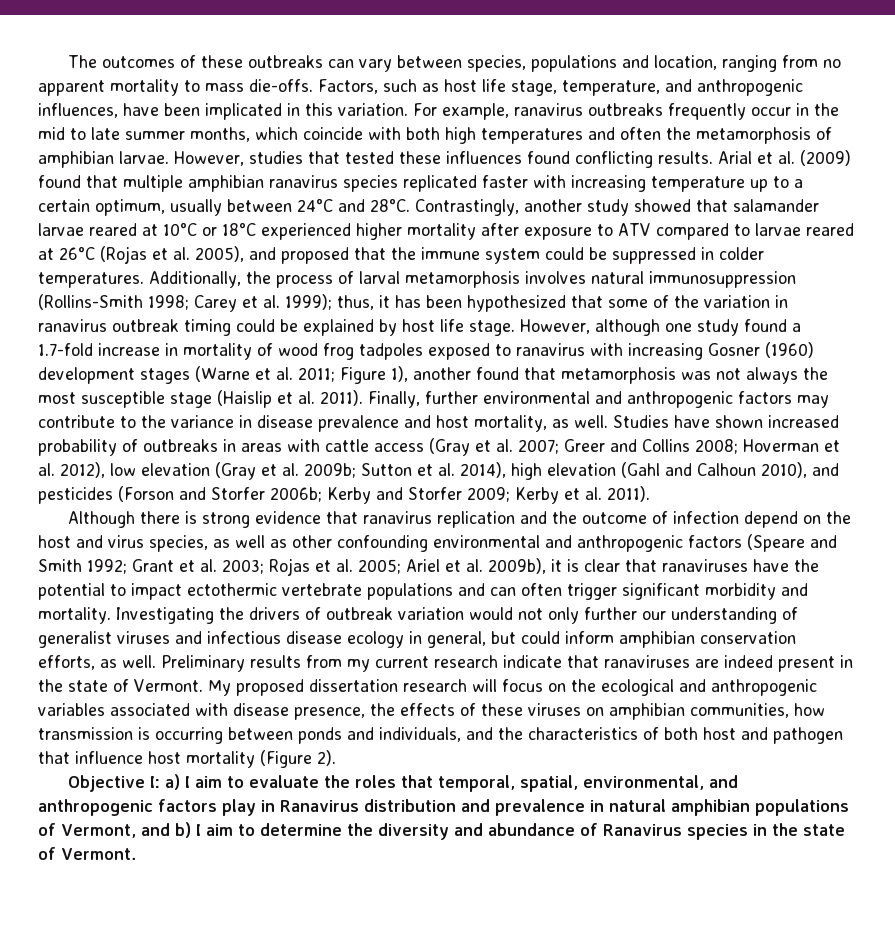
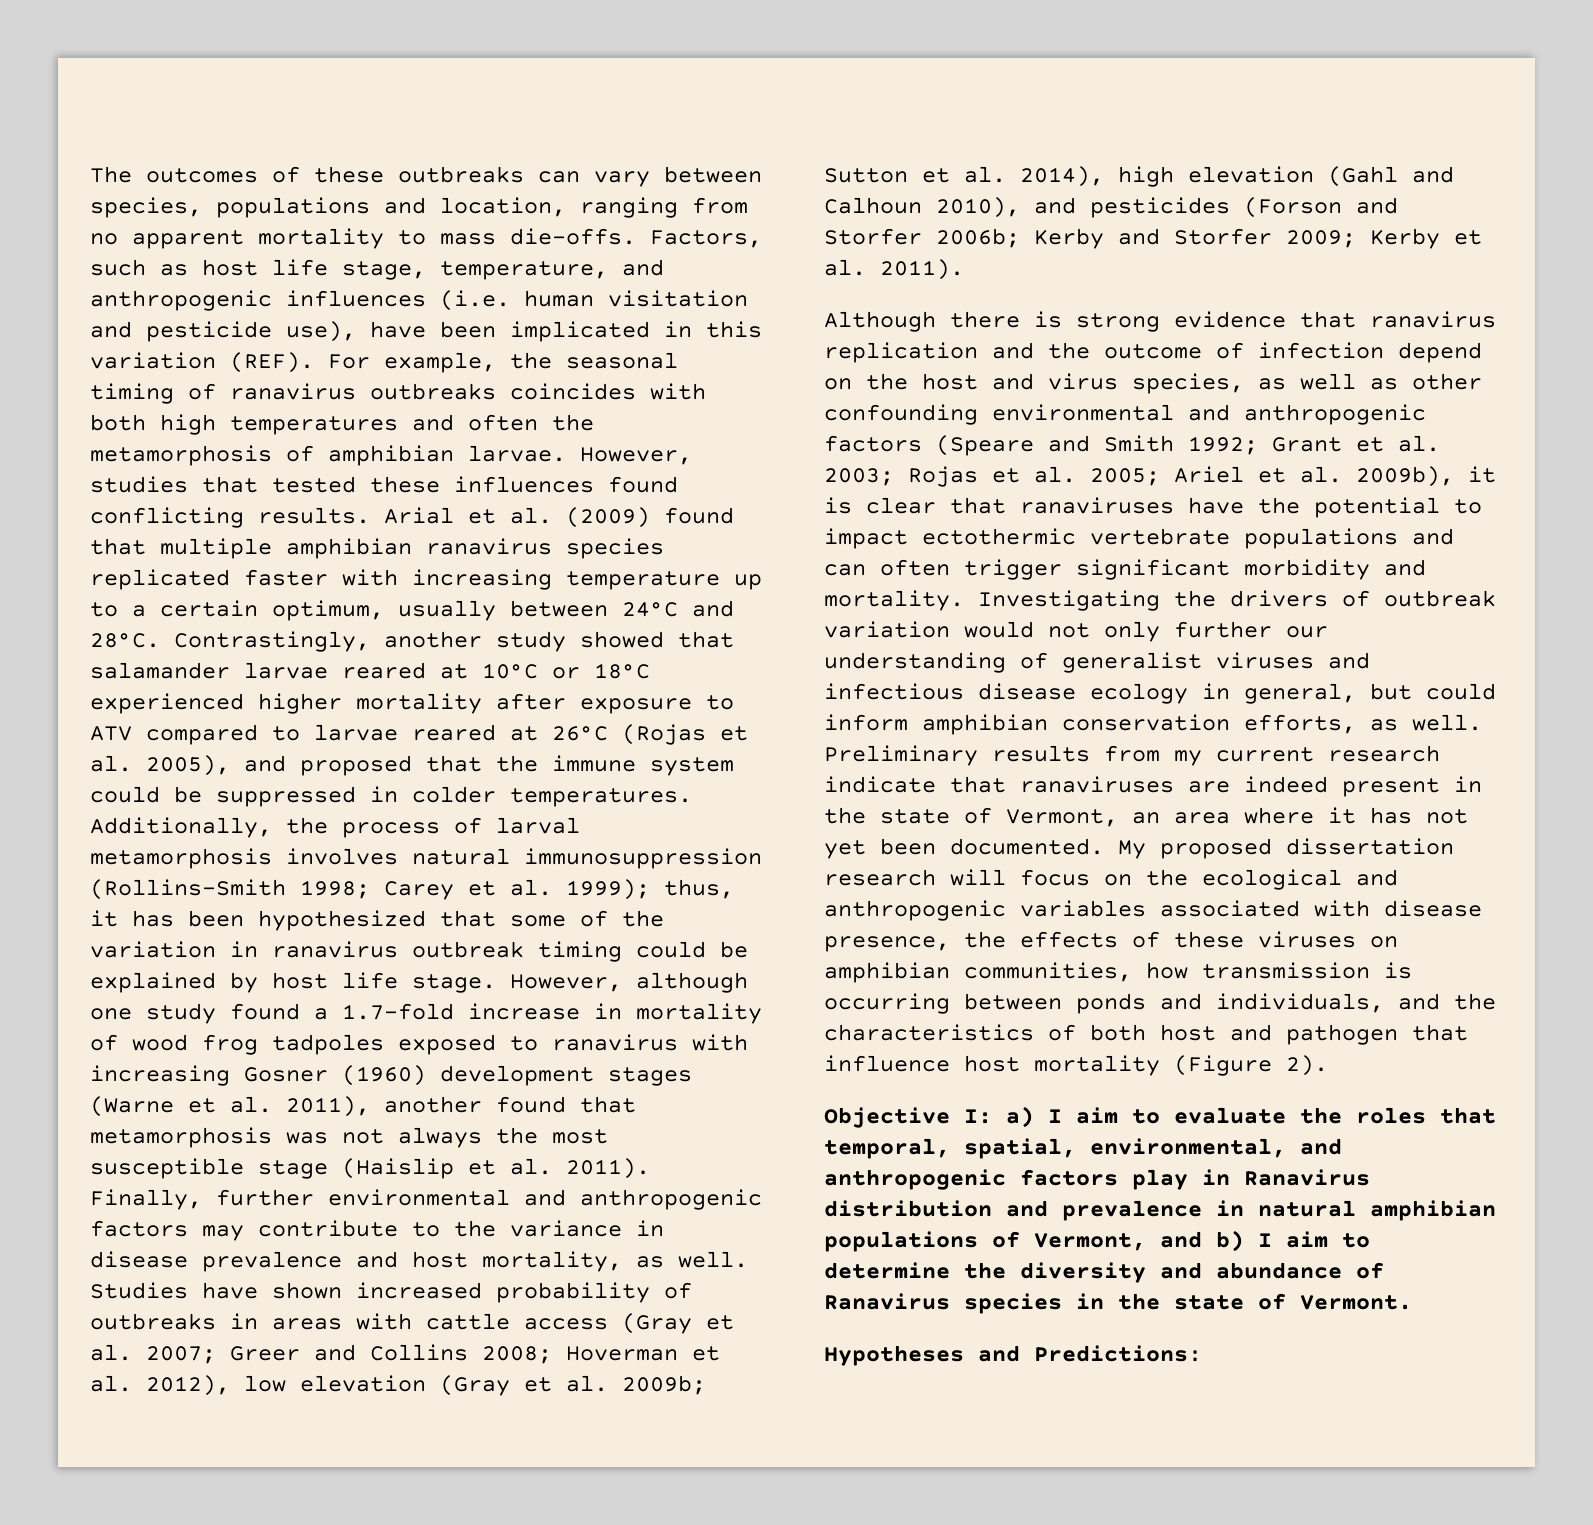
[38,103,118,118] influences, -> [286,290,748,311] [90,321,356,342] influences (i.e. human visitation and pesticide use),
[338,103,839,120] [38,127,363,142] variation. For example, ranavirus outbreaks frequently occur in the mid to late summer months, which coincide -> [90,352,678,373] [90,383,636,404] variation (REF). For example, the seasonal timing of ranavirus outbreaks coincides
[298,366,408,384] 2011; Figure 1), -> [286,1096,370,1117] 2011),
[134,679,203,692] Vermont. -> [1006,807,1468,827] [824,838,1104,859] Vermont, an area where it has not yet been documented.
(136, 854) none -> [824,1345,1202,1366] // Hypotheses and Predictions:

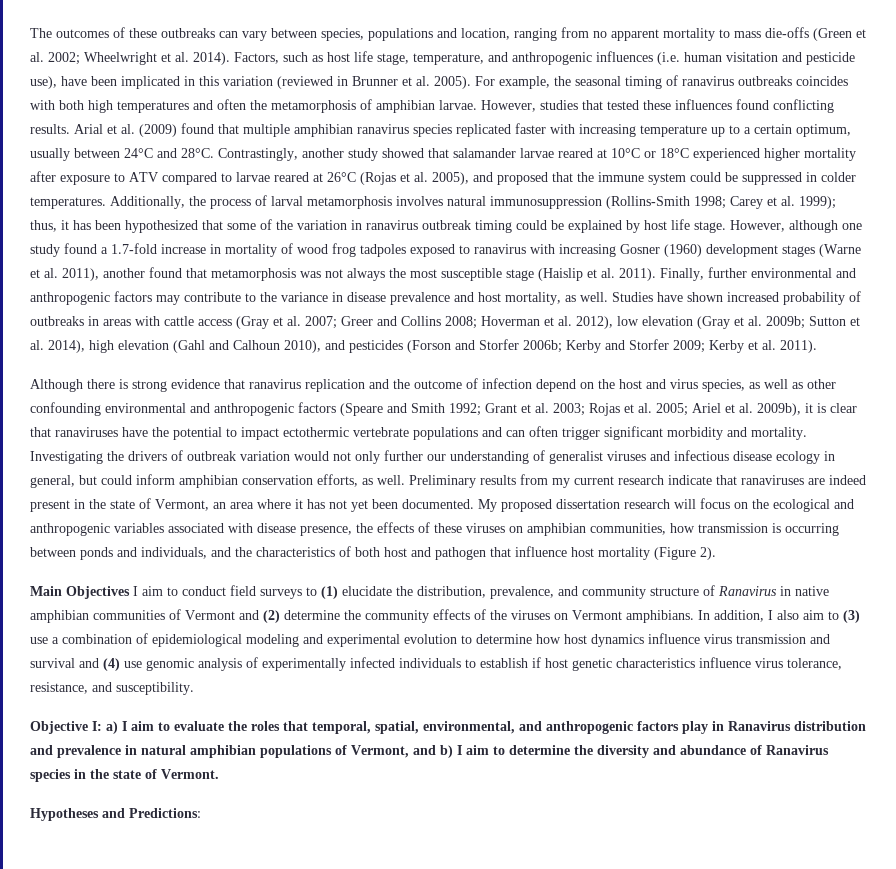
[510,228,636,245] die-offs. -> [765,27,866,41] [30,52,230,65] die-offs (Green et al. 2002; Wheelwright et al. 2014).
[230,352,314,373] (REF). -> [277,76,471,89] (reviewed in Brunner et al. 2005).
(1328, 1065) none -> [30,585,829,599] [30,609,860,623] [30,633,830,647] [30,657,842,671] [30,682,194,695] // Main Objectives I aim to conduct field surveys to (1) elucidate the distribution, prevalence, and community structure of Ranavirus in native amphibian communities of Vermont and (2) determine the community effects of the viruses on Vermont amphibians. In addition, I also aim to (3) use a combination of epidemiological modeling and experimental evolution to determine how host dynamics influence virus transmission and survival and (4) use genomic analysis of experimentally infected individuals to establish if host genetic characteristics influence virus tolerance, resistance, and susceptibility.

